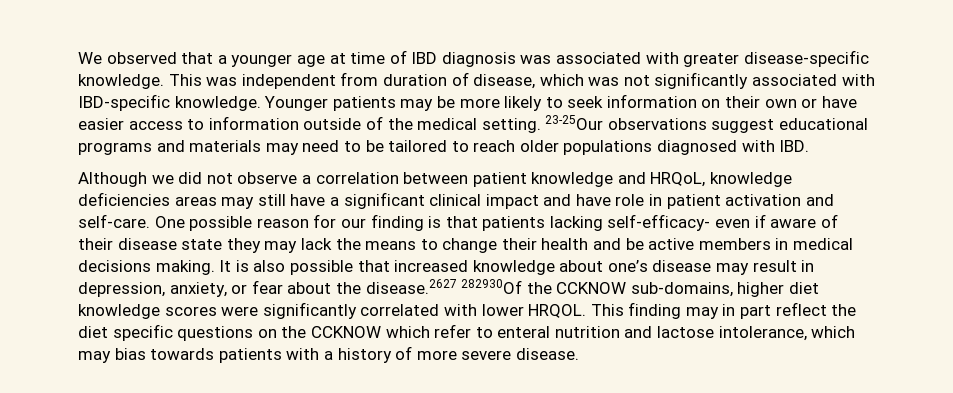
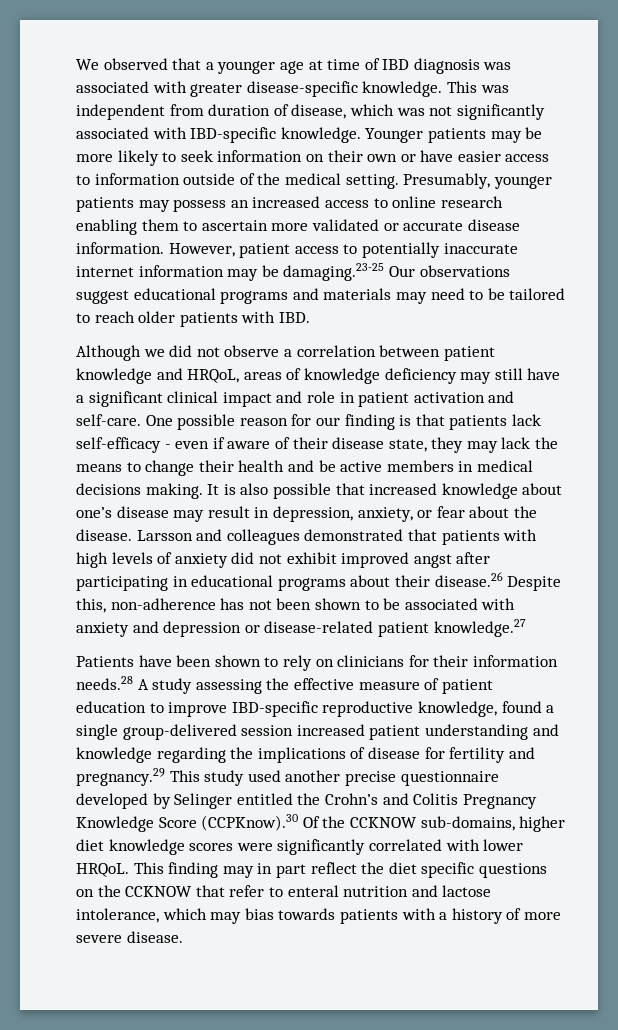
[545,115,604,130] 23-25Our -> [403,173,552,189] [76,196,503,212] [76,219,520,235] [76,242,518,258] [76,263,415,281] Presumably, younger patients may possess an increased access to online research enabling them to ascertain more validated or accurate disease information. However, patient access to potentially inaccurate internet information may be damaging.23-25 Our
[563,140,738,155] populations diagnosed -> [179,312,238,327] patients
[710,172,793,187] [78,192,217,206] knowledge deficiencies areas -> [243,368,457,384] areas of knowledge deficiency
[575,194,611,206] have -> (303, 397) none
[549,214,711,231] lacking self-efficacy- -> [511,414,541,426] [76,437,171,453] lack self-efficacy -
[181,239,223,250] state -> [388,439,427,452] state,
[365,279,523,294] disease.2627 282930Of -> [76,529,538,545] [76,552,491,568] [76,572,562,591] [76,598,516,613] [76,619,526,637] [76,655,558,671] [76,676,493,694] [76,701,555,717] [76,724,559,740] [76,747,535,763] [76,768,499,786] [76,793,537,809] [76,814,320,832] disease. Larsson and colleagues demonstrated that patients with high levels of anxiety did not exhibit improved angst after participating in educational programs about their disease.26 Despite this, non-adherence has not been shown to be associated with anxiety and depression or disease-related patient knowledge.27 // Patients have been shown to rely on clinicians for their information needs.28 A study assessing the effective measure of patient education to improve IBD-specific reproductive knowledge, found a single group-delivered session increased patient understanding and knowledge regarding the implications of disease for fertility and pregnancy.29 This study used another precise questionnaire developed by Selinger entitled the Crohn’s and Colitis Pregnancy Knowledge Score (CCPKnow).30 Of
[528,304,587,318] HRQOL. -> [76,863,129,877] HRQoL.
[385,326,430,338] which -> [195,885,225,897] that

